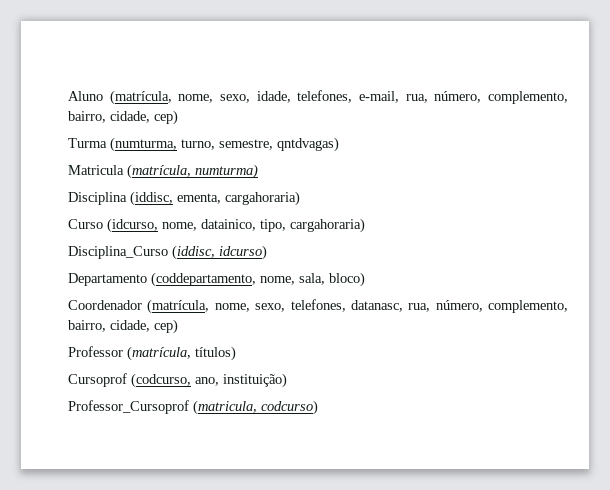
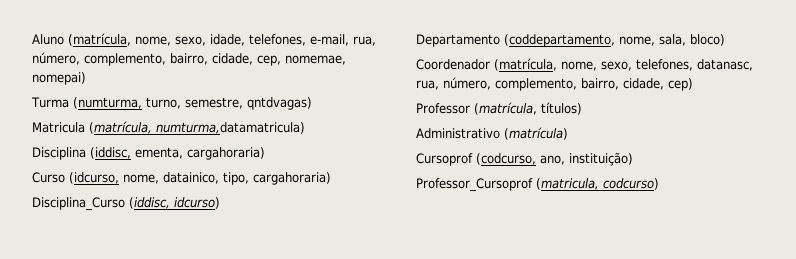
[154,110,178,125] cep) -> [257,55,346,66] [32,72,86,85] cep, nomemae, nomepai)
[195,164,258,179] numturma) -> [156,122,305,134] numturma,datamatricula)
(236, 353) none -> [416,127,568,140] // Administrativo (matrícula)

